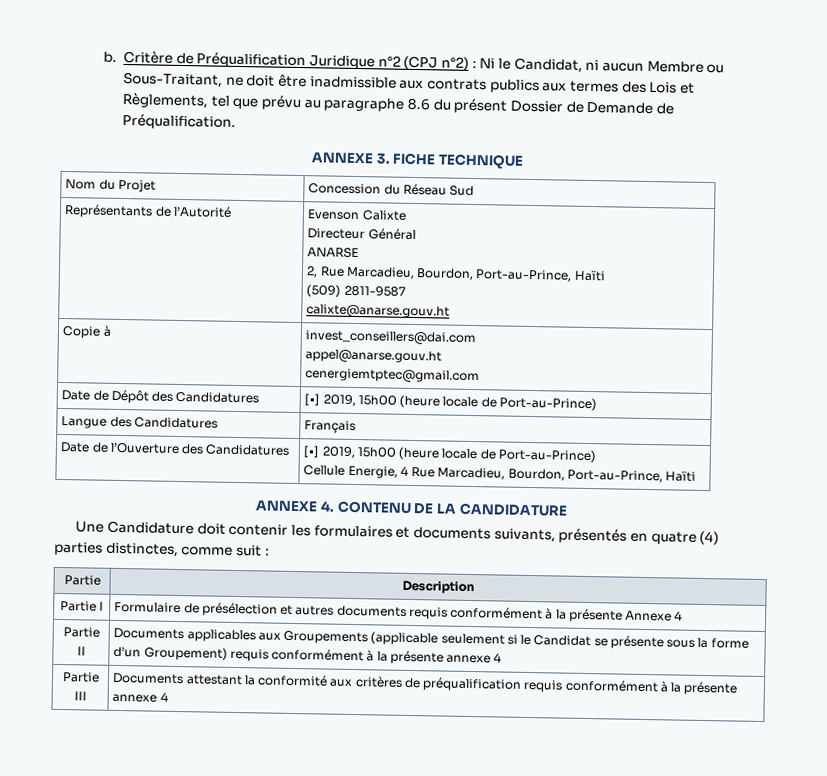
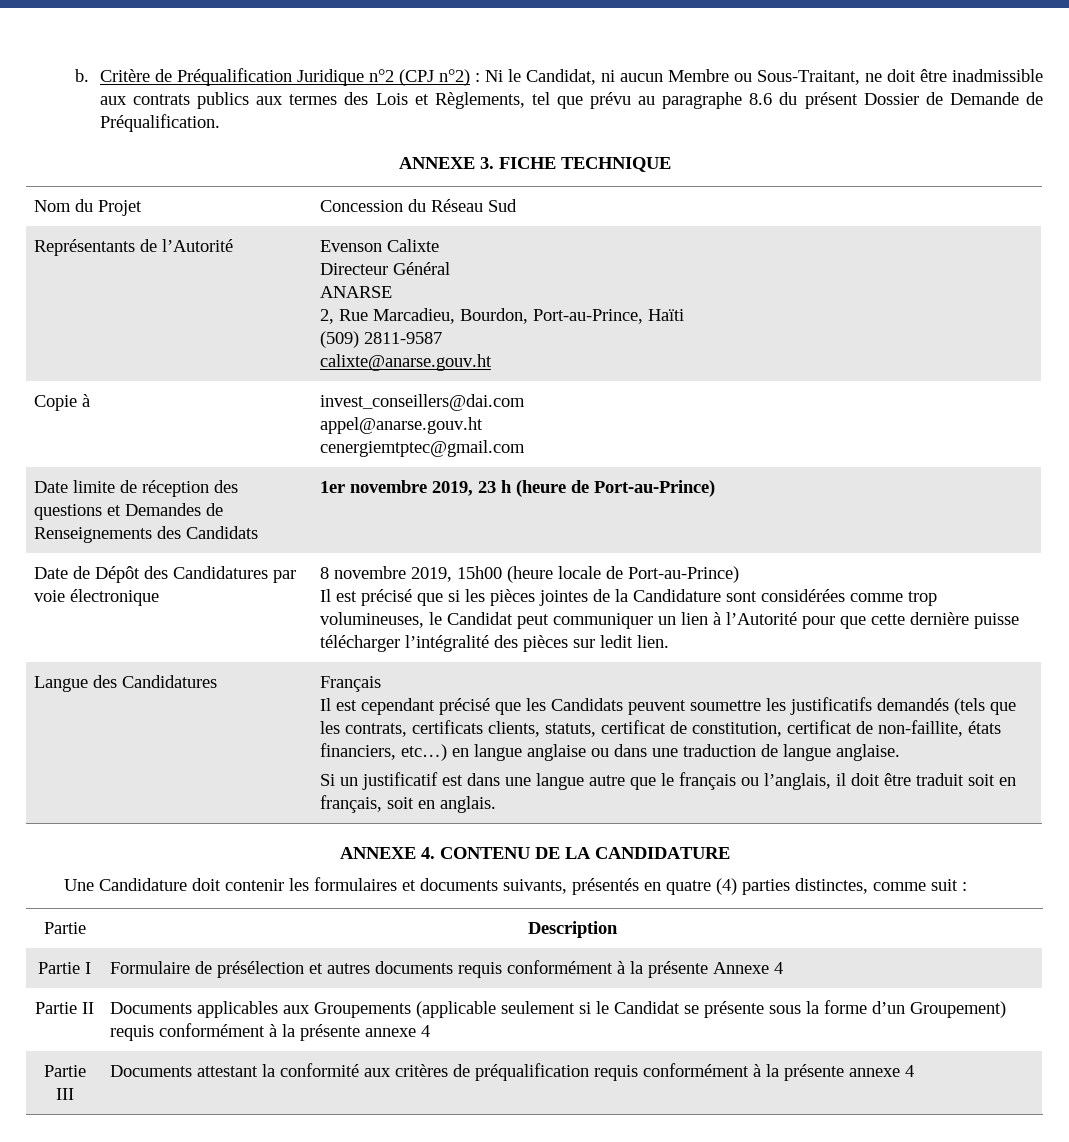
(481, 376) none -> [34,480,239,497] [34,503,224,520] [34,526,259,543] [320,480,716,497] // Date limite de réception des questions et Demandes de Renseignements des Candidats | 1er novembre 2019, 23 h (heure de Port-au-Prince)
[304,393,597,412] [61,415,218,429] [304,420,357,434] [60,441,290,456] [303,445,596,464] [303,465,697,483] | [•] 2019, 15h00 (heure locale de Port-au-Prince) // Langue des Candidatures | Français // Date de l’Ouverture des Candidatures | [•] 2019, 15h00 (heure locale de Port-au-Prince) // Cellule Energie, 4 Rue Marcadieu, Bourdon, Port-au-Prince, Haïti -> [273,570,297,583] [34,589,160,606] [320,566,740,583] [320,589,938,606] [320,612,1020,629] [320,635,670,652] [34,675,218,692] [320,676,382,692] [320,697,1017,715] [320,720,1002,737] [320,743,901,761] [320,772,1017,790] [320,795,497,813] par voie électronique | 8 novembre 2019, 15h00 (heure locale de Port-au-Prince) // Il est précisé que si les pièces jointes de la Candidature sont considérées comme trop volumineuses, le Candidat peut communiquer un lien à l’Autorité pour que cette dernière puisse télécharger l’intégralité des pièces sur ledit lien. // Langue des Candidatures | Français // Il est cependant précisé que les Candidats peuvent soumettre les justificatifs demandés (tels que les contrats, certificats clients, statuts, certificat de constitution, certificat de non-faillite, états financiers, etc…) en langue anglaise ou dans une traduction de langue anglaise. // Si un justificatif est dans une langue autre que le français ou l’anglais, il doit être traduit soit en français, soit en anglais.

